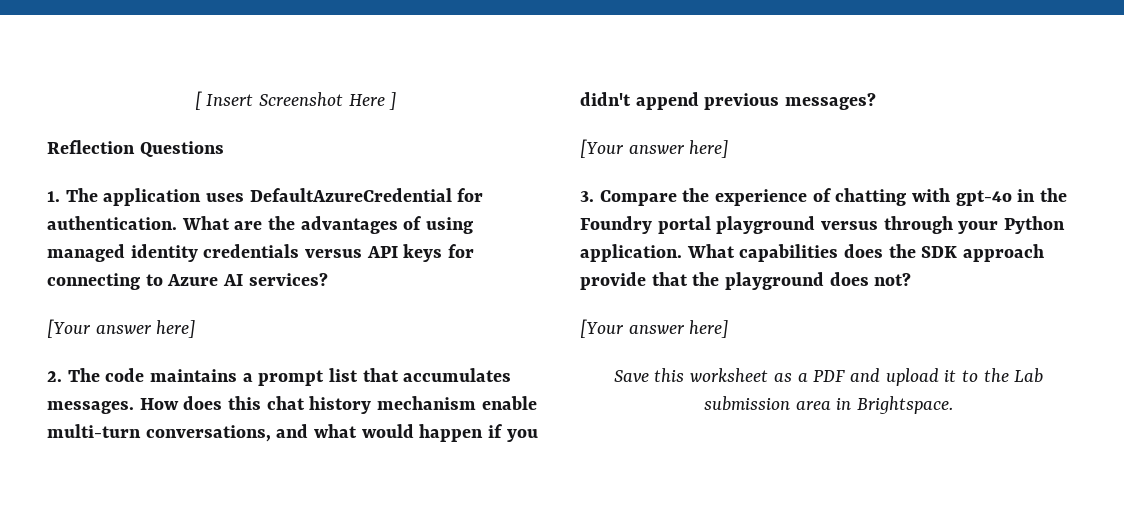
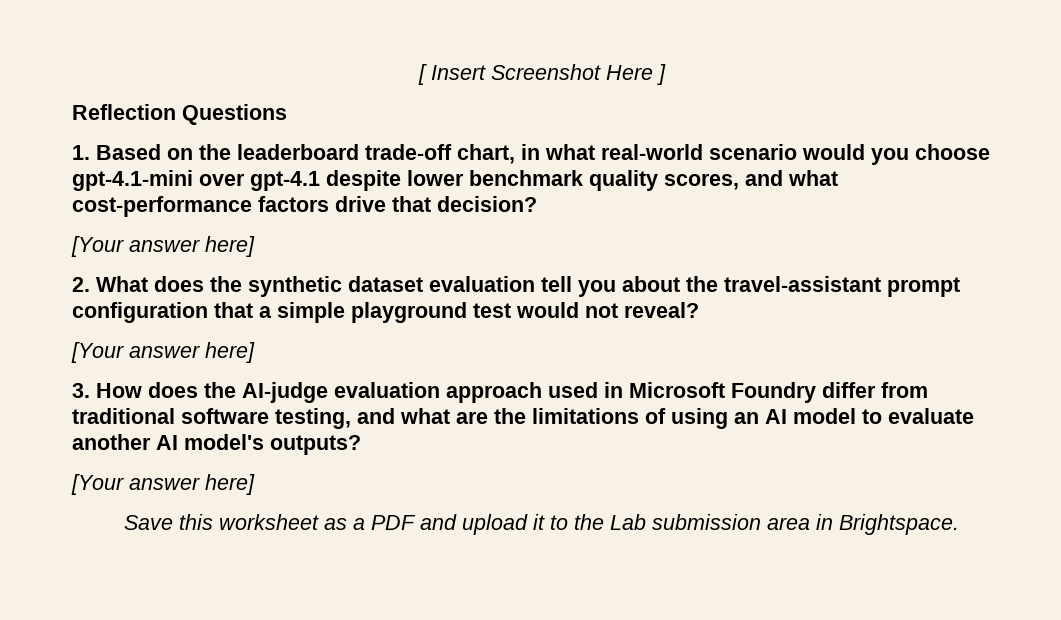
[65,188,484,206] [47,216,474,234] [47,244,475,262] [47,273,328,290] [47,319,196,338] [47,368,512,386] [47,396,537,414] [47,424,538,442] [580,92,877,110] [580,139,729,158] [580,188,1068,206] [580,216,1066,234] [580,244,1045,262] [580,272,912,290] The application uses DefaultAzureCredential for authentication. What are the advantages of using managed identity credentials versus API keys for connecting to Azure AI services? // [Your answer here] // 2. The code maintains a prompt list that accumulates messages. How does this chat history mechanism enable multi-turn conversations, and what would happen if you didn't append previous messages? // [Your answer here] // 3. Compare the experience of chatting with gpt-4o in the Foundry portal playground versus through your Python application. What capabilities does the SDK approach provide that the playground does not? -> [96,144,990,165] [72,170,838,191] [72,196,537,217] [71,236,255,257] [72,276,960,297] [72,302,699,323] [71,342,255,363] [72,382,928,403] [72,408,974,429] [72,434,361,455] Based on the leaderboard trade-off chart, in what real-world scenario would you choose gpt-4.1-mini over gpt-4.1 despite lower benchmark quality scores, and what cost-performance factors drive that decision? // [Your answer here] // 2. What does the synthetic dataset evaluation tell you about the travel-assistant prompt configuration that a simple playground test would not reveal? // [Your answer here] // 3. How does the AI-judge evaluation approach used in Microsoft Foundry differ from traditional software testing, and what are the limitations of using an AI model to evaluate another AI model's outputs?

